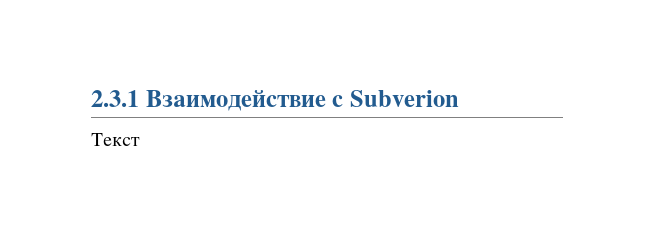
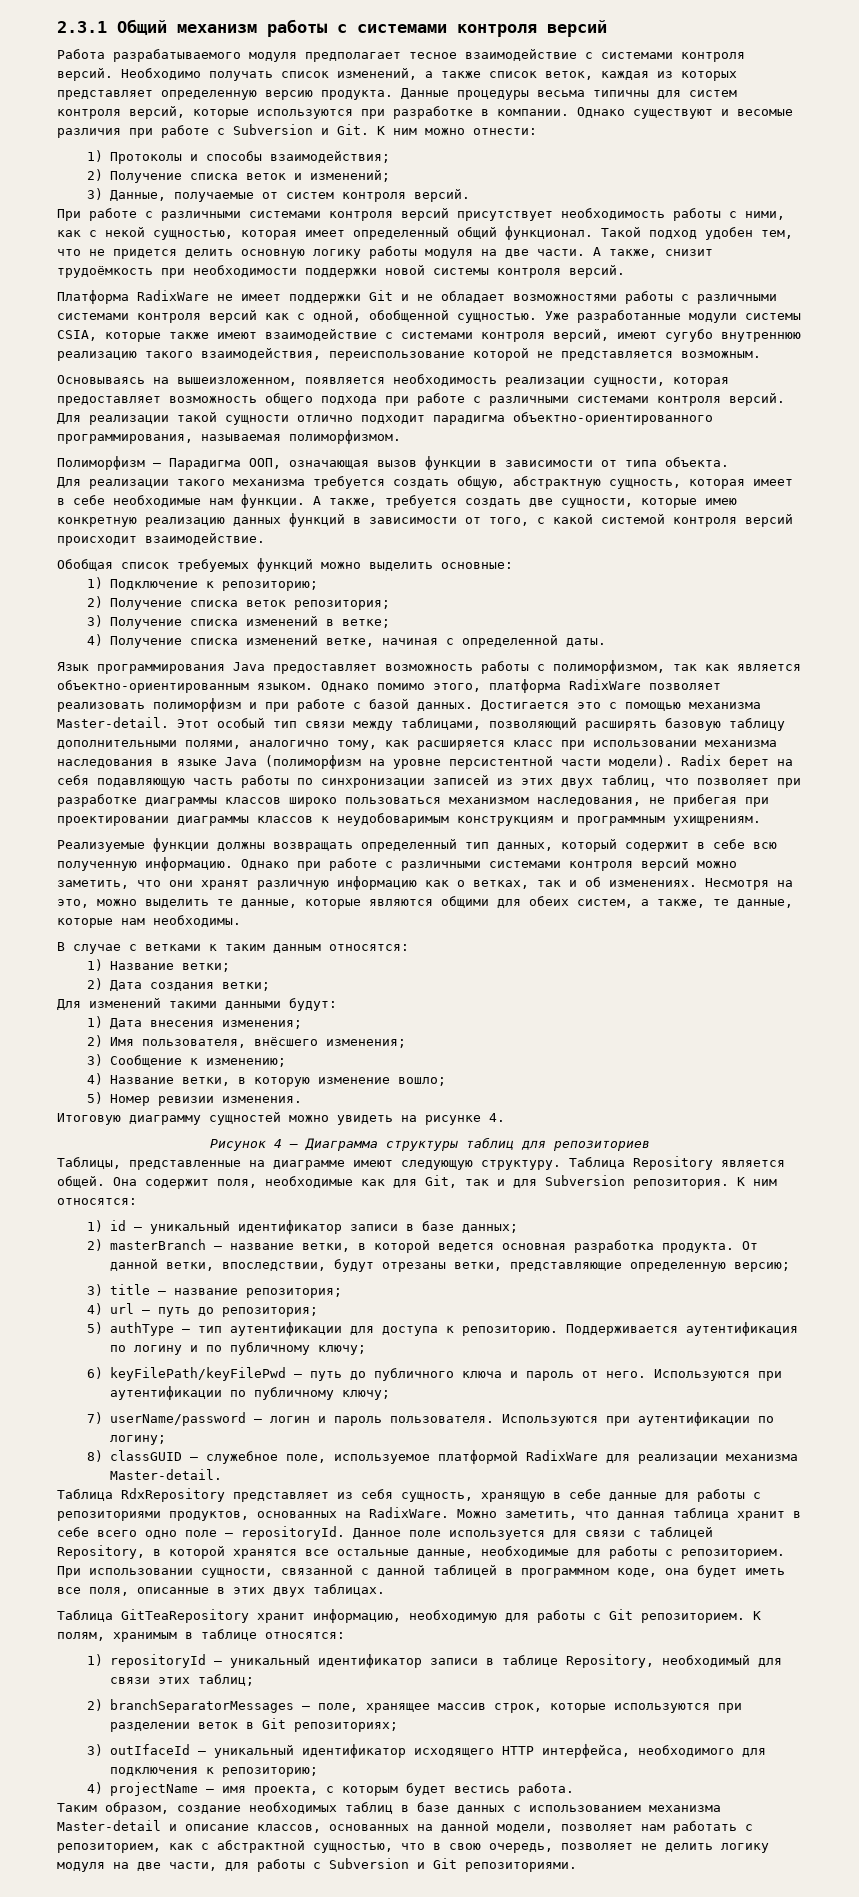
[145,90,459,111] [91,133,140,146] Взаимодействие с Subverion // Текст -> [117,19,607,37] [57,49,745,62] [57,68,737,81] [57,88,737,100] [57,106,793,119] [57,124,537,138] [87,150,390,164] [87,169,390,183] [87,188,470,202] [57,208,785,221] [57,226,793,240] [57,246,713,259] [57,265,625,278] [57,290,777,304] [57,310,801,323] [57,329,801,342] [57,348,761,361] [57,374,729,387] [57,393,785,406] [57,412,713,425] [57,430,401,444] [57,456,729,470] [57,476,793,489] [57,494,737,508] [57,513,793,527] [57,533,265,546] [57,558,513,572] [87,577,318,591] [87,596,390,610] [87,615,390,629] [87,634,606,648] [57,660,801,674] [57,679,721,693] [57,698,761,712] [57,717,785,731] [57,740,777,750] [57,755,793,769] [57,775,801,788] [57,794,769,807] [57,813,761,826] [57,838,777,852] [57,857,737,871] [57,876,793,890] [57,896,793,909] [57,915,241,928] [57,942,409,954] [87,959,230,972] [87,978,270,991] [57,998,337,1011] [87,1016,302,1029] [87,1035,406,1048] [87,1054,286,1067] [87,1073,446,1087] [87,1092,302,1106] [57,1112,505,1125] [209,1137,650,1151] [57,1156,785,1170] [57,1175,777,1189] [57,1198,137,1205] [87,1220,518,1234] [87,1239,758,1253] [109,1259,790,1272] [87,1284,342,1298] [87,1303,318,1317] [87,1322,798,1336] [109,1342,366,1355] [87,1367,782,1381] [109,1386,390,1400] [87,1412,774,1426] [109,1435,166,1445] [87,1450,798,1464] [109,1469,222,1480] [57,1488,761,1502] [57,1507,801,1521] [57,1526,713,1540] [57,1545,785,1559] [57,1565,785,1578] [57,1584,385,1597] [57,1609,761,1623] [57,1629,345,1642] [87,1654,782,1668] [109,1674,254,1686] [87,1699,742,1713] [109,1718,398,1732] [87,1744,766,1758] [109,1767,318,1777] [87,1782,574,1796] [57,1802,721,1815] [57,1820,753,1834] [57,1840,769,1853] [57,1858,577,1872] Общий механизм работы с системами контроля версий // Работа разрабатываемого модуля предполагает тесное взаимодействие с системами контроля версий. Необходимо получать список изменений, а также список веток, каждая из которых представляет определенную версию продукта. Данные процедуры весьма типичны для систем контроля версий, которые используются при разработке в компании. Однако существуют и весомые различия при работе с Subversion и Git. К ним можно отнести: // 1) Протоколы и способы взаимодействия; // 2) Получение списка веток и изменений; // 3) Данные, получаемые от систем контроля версий. // При работе с различными системами контроля версий присутствует необходимость работы с ними, как с некой сущностью, которая имеет определенный общий функционал. Такой подход удобен тем, что не придется делить основную логику работы модуля на две части. А также, снизит трудоёмкость при необходимости поддержки новой системы контроля версий. // Платформа RadixWare не имеет поддержки Git и не обладает возможностями работы с различными системами контроля версий как с одной, обобщенной сущностью. Уже разработанные модули системы CSIA, которые также имеют взаимодействие с системами контроля версий, имеют сугубо внутреннюю реализацию такого взаимодействия, переиспользование которой не представляется возможным. // Основываясь на вышеизложенном, появляется необходимость реализации сущности, которая предоставляет возможность общего подхода при работе с различными системами контроля версий. Для реализации такой сущности отлично подходит парадигма объектно-ориентированного программирования, называемая полиморфизмом. // Полиморфизм – Парадигма ООП, означающая вызов функции в зависимости от типа объекта. // Для реализации такого механизма требуется создать общую, абстрактную сущность, которая имеет в себе необходимые нам функции. А также, требуется создать две сущности, которые имею конкретную реализацию данных функций в зависимости от того, с какой системой контроля версий происходит взаимодействие. // Обобщая список требуемых функций можно выделить основные: // 1) Подключение к репозиторию; // 2) Получение списка веток репозитория; // 3) Получение списка изменений в ветке; // 4) Получение списка изменений ветке, начиная с определенной даты. // Язык программирования Java предоставляет возможность работы с полиморфизмом, так как является объектно-ориентированным языком. Однако помимо этого, платформа RadixWare позволяет реализовать полиморфизм и при работе с базой данных. Достигается это с помощью механизма Master-detail. Этот особый тип связи между таблицами, позволяющий расширять базовую таблицу дополнительными полями, аналогично тому, как расширяется класс при использовании механизма наследования в языке Java (полиморфизм на уровне персистентной части модели). Radix берет на себя подавляющую часть работы по синхронизации записей из этих двух таблиц, что позволяет при разработке диаграммы классов широко пользоваться механизмом наследования, не прибегая при проектировании диаграммы классов к неудобоваримым конструкциям и программным ухищрениям. // Реализуемые функции должны возвращать определенный тип данных, который содержит в себе всю полученную информацию. Однако при работе с различными системами контроля версий можно заметить, что они хранят различную информацию как о ветках, так и об изменениях. Несмотря на это, можно выделить те данные, которые являются общими для обеих систем, а также, те данные, которые нам необходимы. // В случае с ветками к таким данным относятся: // 1) Название ветки; // 2) Дата создания ветки; // Для изменений такими данными будут: // 1) Дата внесения изменения; // 2) Имя пользователя, внёсшего изменения; // 3) Сообщение к изменению; // 4) Название ветки, в которую изменение вошло; // 5) Номер ревизии изменения. // Итоговую диаграмму сущностей можно увидеть на рисунке 4. // Рисунок 4 – Диаграмма структуры таблиц для репозиториев // Таблицы, представленные на диаграмме имеют следующую структуру. Таблица Repository является общей. Она содержит поля, необходимые как для Git, так и для Subversion репозитория. К ним относятся: // 1) id – уникальный идентификатор записи в базе данных; // 2) masterBranch – название ветки, в которой ведется основная разработка продукта. От данной ветки, впоследствии, будут отрезаны ветки, представляющие определенную версию; // 3) title – название репозитория; // 4) url – путь до репозитория; // 5) authType – тип аутентификации для доступа к репозиторию. Поддерживается аутентификация по логину и по публичному ключу; // 6) keyFilePath/keyFilePwd – путь до публичного ключа и пароль от него. Используются при аутентификации по публичному ключу; // 7) userName/password – логин и пароль пользователя. Используются при аутентификации по логину; // 8) classGUID – служебное поле, используемое платформой RadixWare для реализации механизма Master-detail. // Таблица RdxRepository представляет из себя сущность, хранящую в себе данные для работы с репозиториями продуктов, основанных на RadixWare. Можно заметить, что данная таблица хранит в себе всего одно поле – repositoryId. Данное поле используется для связи с таблицей Repository, в которой хранятся все остальные данные, необходимые для работы с репозиторием. При использовании сущности, связанной с данной таблицей в программном коде, она будет иметь все поля, описанные в этих двух таблицах. // Таблица GitTeaRepository хранит информацию, необходимую для работы с Git репозиторием. К полям, хранимым в таблице относятся: // 1) repositoryId – уникальный идентификатор записи в таблице Repository, необходимый для связи этих таблиц; // 2) branchSeparatorMessages – поле, хранящее массив строк, которые используются при разделении веток в Git репозиториях; // 3) outIfaceId – уникальный идентификатор исходящего HTTP интерфейса, необходимого для подключения к репозиторию; // 4) projectName – имя проекта, с которым будет вестись работа. // Таким образом, создание необходимых таблиц в базе данных с использованием механизма Master-detail и описание классов, основанных на данной модели, позволяет нам работать с репозиторием, как с абстрактной сущностью, что в свою очередь, позволяет не делить логику модуля на две части, для работы с Subversion и Git репозиториями.

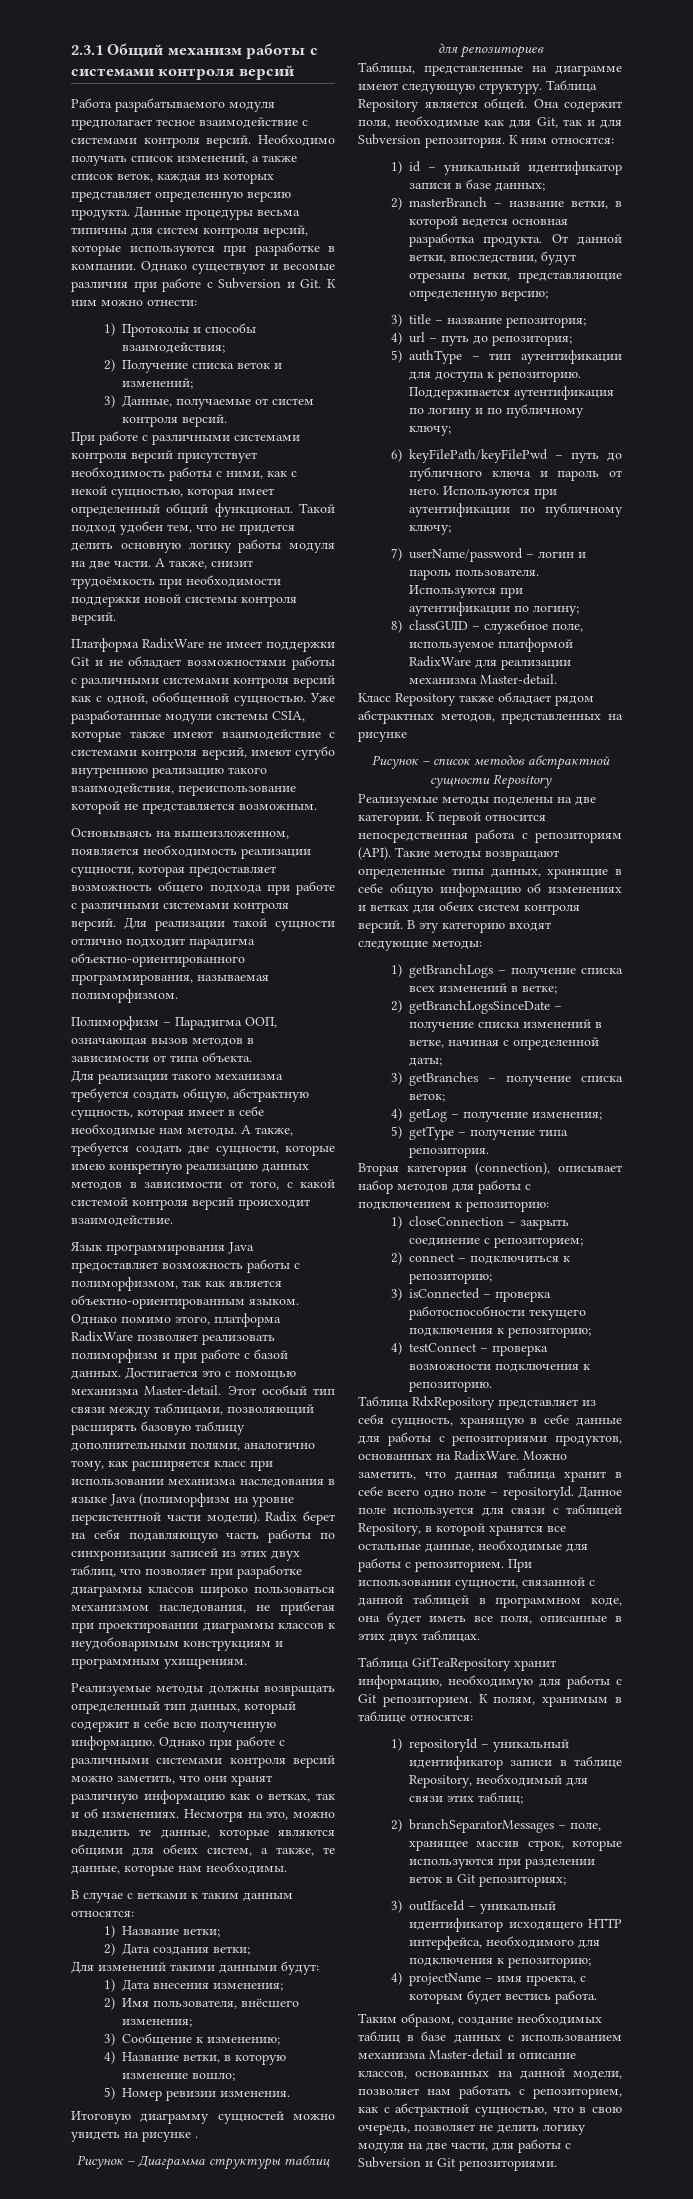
[425,456,481,470] функции -> [192,1037,243,1046] методов
[241,494,305,508] функции. -> [187,1127,237,1136] методы.
[289,513,345,527] функций -> [71,1181,122,1190] методов
[57,558,513,572] [87,577,318,591] [87,596,390,610] [87,615,390,629] [87,634,606,648] // Обобщая список требуемых функций можно выделить основные: // 1) Подключение к репозиторию; // 2) Получение списка веток репозитория; // 3) Получение списка изменений в ветке; // 4) Получение списка изменений ветке, начиная с определенной даты. -> (173, 1220) none
[153,838,209,852] функции -> [156,1685,204,1694] методы
[489,1113,505,1122] [209,1139,282,1151] 4. // Рисунок 4 -> [195,2136,198,2138] [77,2155,124,2169] . // Рисунок
(222, 1474) none -> [358,692,594,706] [358,710,623,724] [358,731,407,742] [371,755,610,770] [429,774,552,789] [358,794,596,807] [358,812,546,825] [358,829,622,843] [358,847,559,861] [358,868,622,879] [358,883,622,897] [358,901,580,915] [358,920,551,933] [358,940,482,951] [391,964,623,978] [409,983,558,994] [391,1000,563,1014] [409,1019,603,1032] [409,1037,600,1050] [409,1057,443,1066] [391,1072,623,1086] [409,1093,446,1102] [391,1108,603,1122] [391,1126,569,1140] [409,1147,490,1158] [358,1162,622,1176] [358,1180,531,1194] [358,1201,549,1212] [391,1216,570,1230] [409,1237,584,1248] [391,1252,571,1265] [409,1273,493,1284] [391,1288,552,1302] [409,1306,587,1320] [409,1327,592,1338] [391,1342,549,1356] [409,1363,591,1372] [409,1381,493,1392] // Класс Repository также обладает рядом абстрактных методов, представленных на рисунке // Рисунок – список методов абстрактной сущности Repository // Реализуемые методы поделены на две категории. К первой относится непосредственная работа с репозиториям (API). Такие методы возвращают определенные типы данных, хранящие в себе общую информацию об изменениях и ветках для обеих систем контроля версий. В эту категорию входят следующие методы: // 1) getBranchLogs – получение списка всех изменений в ветке; // 2) getBranchLogsSinceDate – получение списка изменений в ветке, начиная с определенной даты; // 3) getBranches – получение списка веток; // 4) getLog – получение изменения; // 5) getType – получение типа репозитория. // Вторая категория (connection), описывает набор методов для работы с подключением к репозиторию: // 1) closeConnection – закрыть соединение с репозиторием; // 2) сonnect – подключиться к репозиторию; // 3) isConnected – проверка работоспособности текущего подключения к репозиторию; // 4) testConnect – проверка возможности подключения к репозиторию.

